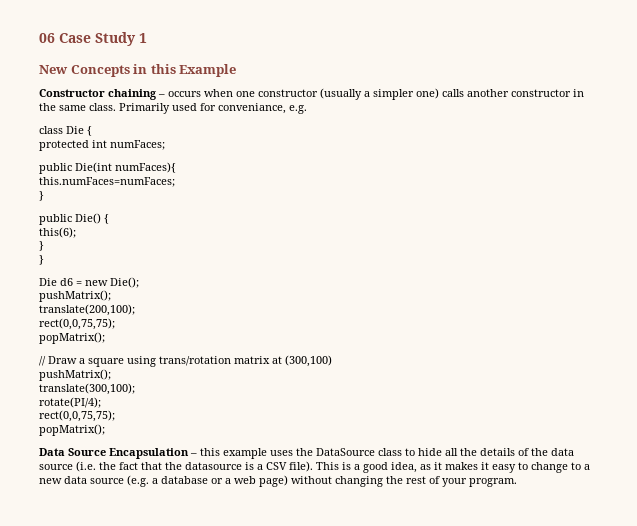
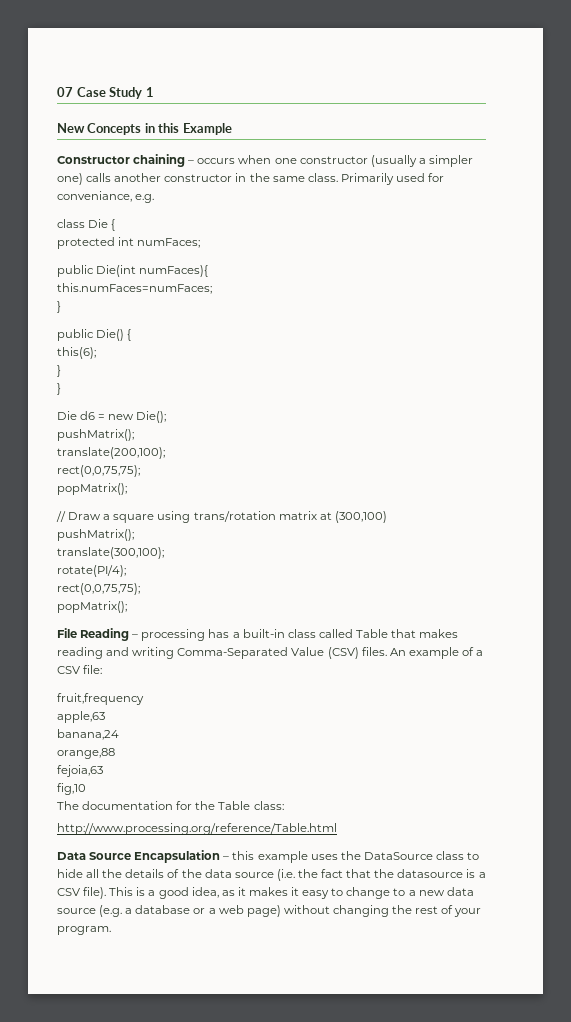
[39,33,55,43] 06 -> [57,87,73,97] 07
(105, 430) none -> [57,628,459,641] [57,647,484,659] [57,665,103,674] [57,693,144,705] [57,711,105,723] [57,729,119,740] [57,748,115,759] [57,765,103,777] [57,783,86,795] [57,801,284,810] [57,823,337,835] // File Reading – processing has a built-in class called Table that makes reading and writing Comma-Separated Value (CSV) files. An example of a CSV file: // fruit,frequency // apple,63 // banana,24 // orange,88 // fejoia,63 // fig,10 // The documentation for the Table class: // http://www.processing.org/reference/Table.html

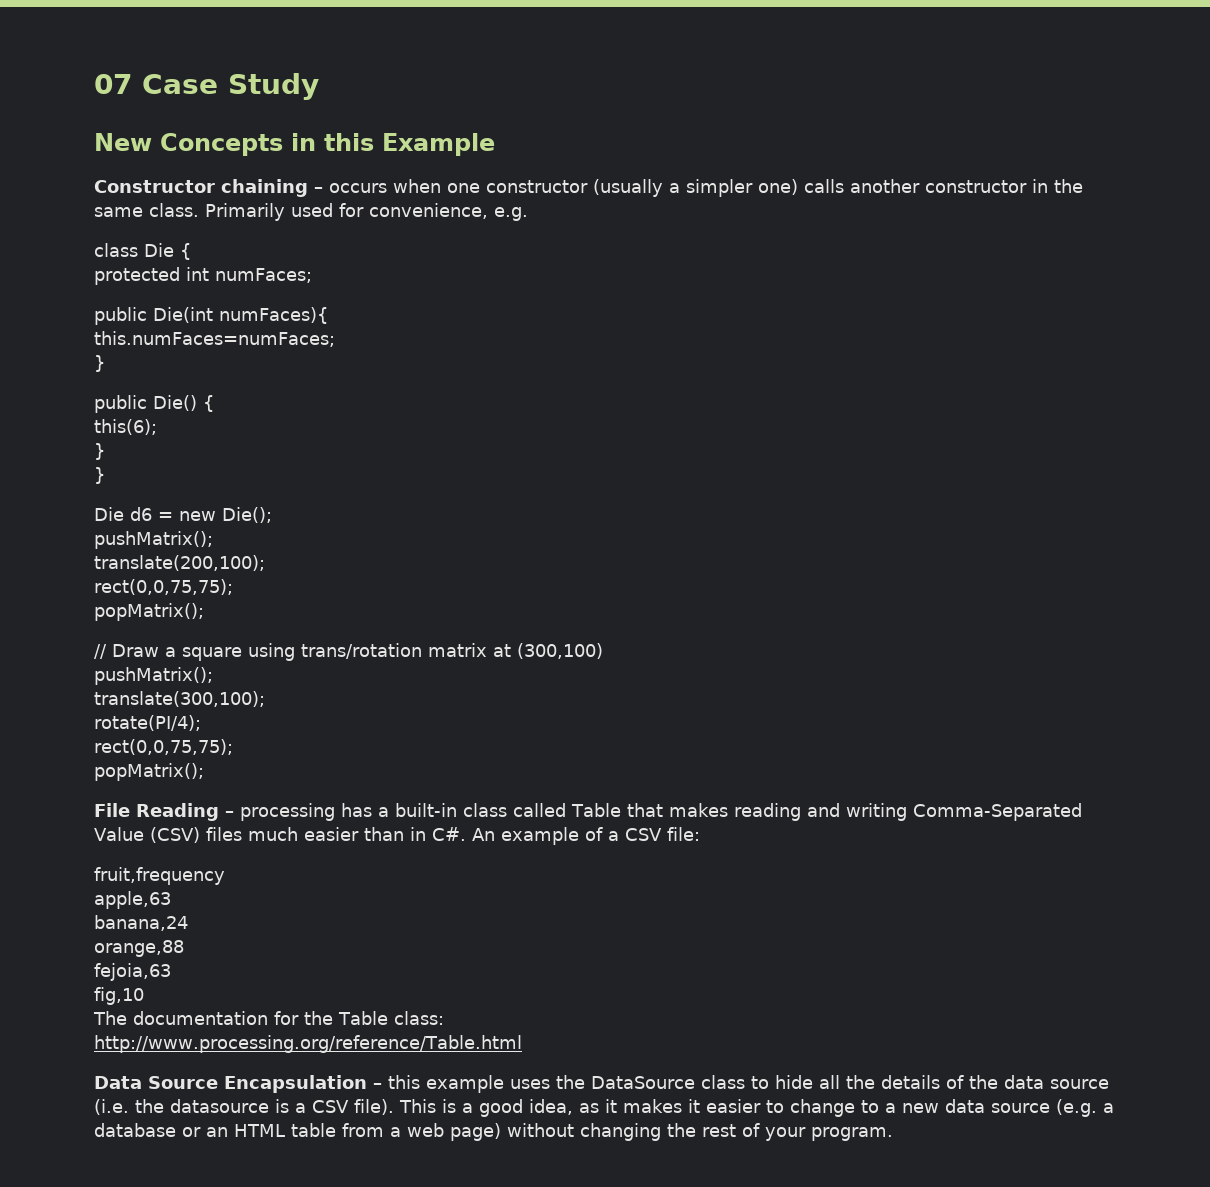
[145,87,154,97] 1 -> (319, 86) none
[57,191,132,202] conveniance, -> [369,203,488,219] convenience,
[361,647,387,656] files. -> [205,827,466,841] files much easier than in C#.
[321,869,395,878] fact that the -> (164, 1106) none
[302,890,330,899] easy -> [706,1099,761,1113] easier
(206, 911) none -> [206,1123,384,1137] an HTML table from

